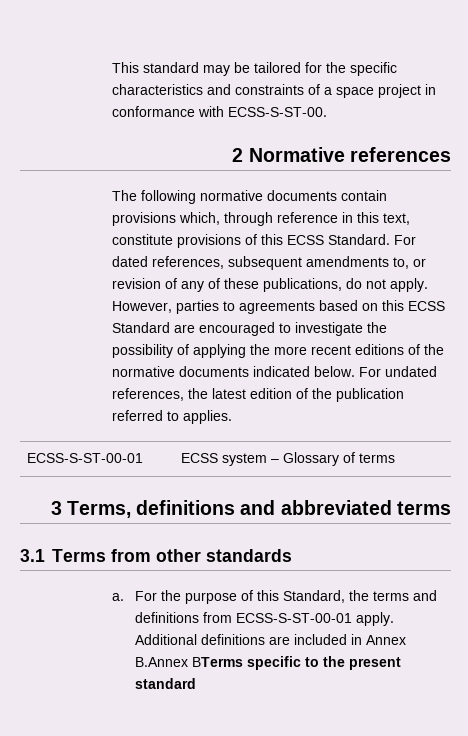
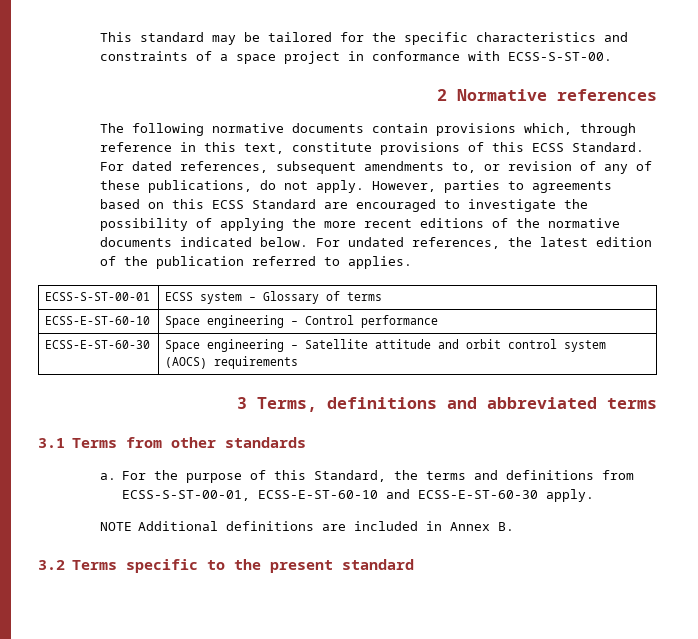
(396, 458) none -> [45,316,151,325] [165,315,439,328] [45,340,151,349] [165,339,607,352] [165,356,299,369] // ECSS-E-ST-60-10 | Space engineering – Control performance // ECSS-E-ST-60-30 | Space engineering – Satellite attitude and orbit control system (AOCS) requirements
[236,612,395,626] ECSS-S-ST-00-01 apply. -> [122,489,595,502] [99,522,132,531] ECSS-S-ST-00-01, ECSS-E-ST-60-10 and ECSS-E-ST-60-30 apply. // NOTE
[135,657,244,667] B.Annex BTerms -> [498,522,515,531] [38,560,117,570] B. // 3.2 Terms

